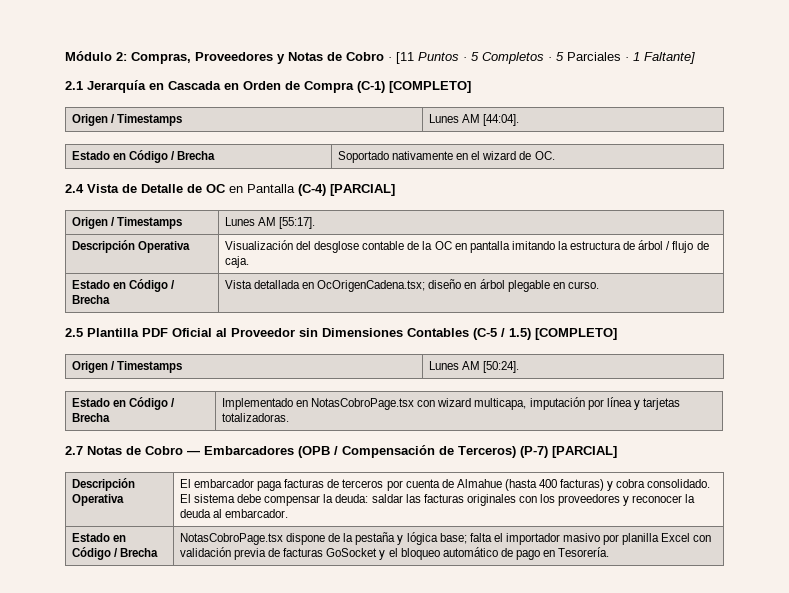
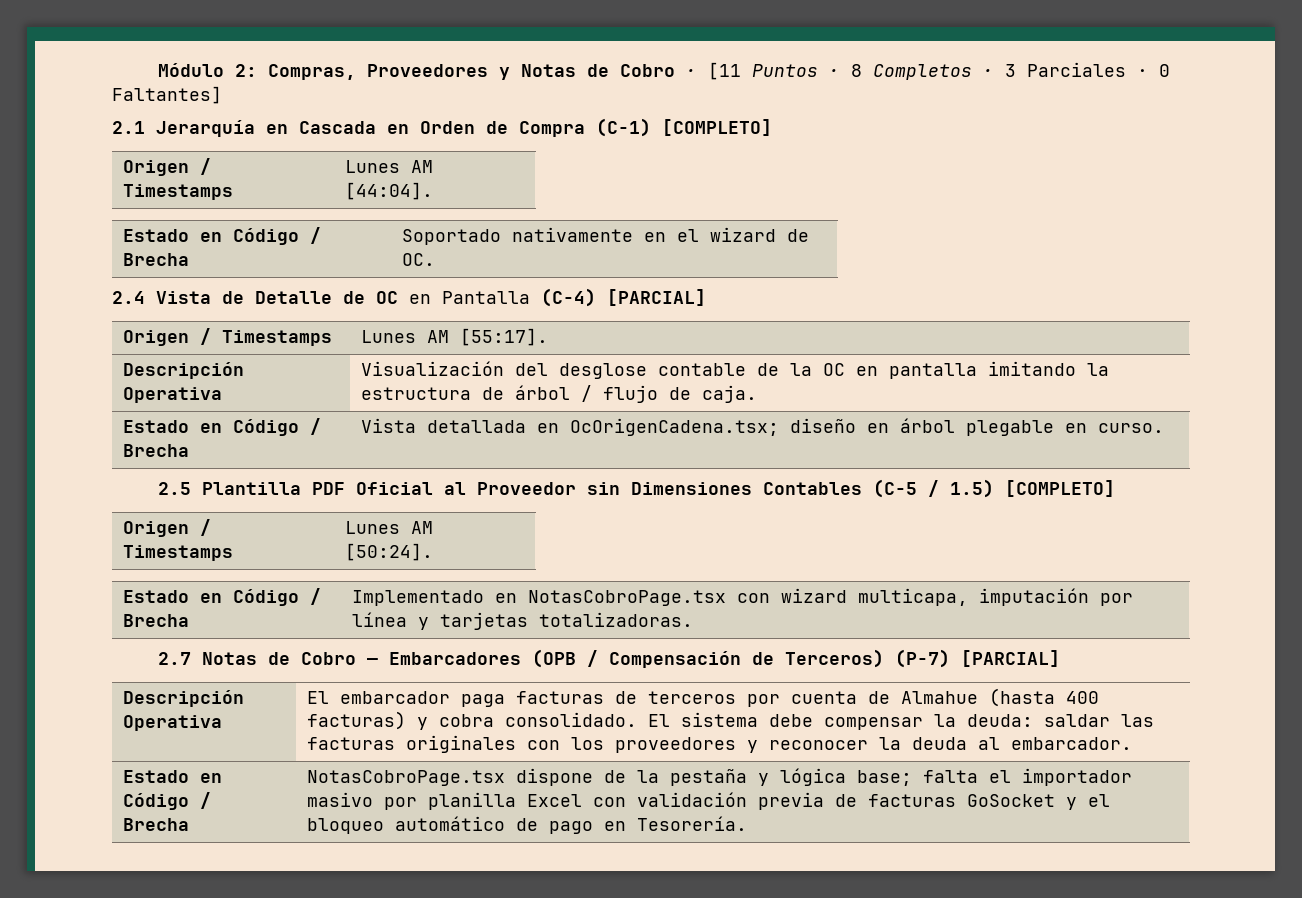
[471,52,479,61] 5 -> [850,64,862,77] 8
[556,52,564,61] 5 -> [1004,64,1016,77] 3
[633,52,695,64] 1 Faltante] -> [1158,64,1170,77] [112,86,222,104] 0 Faltantes]

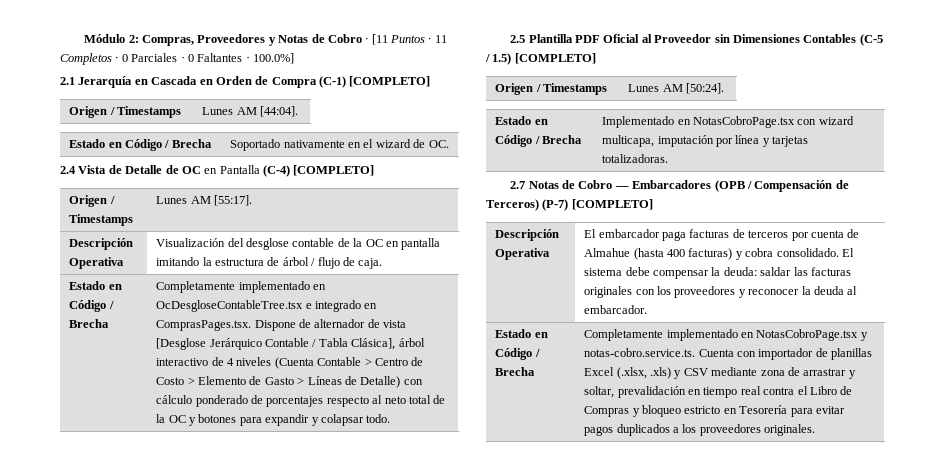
[850,64,862,77] 8 -> [434,35,447,43] 11
[1004,64,1016,77] 3 -> [121,54,128,62] 0
[112,86,222,104] Faltantes] -> [197,53,294,64] Faltantes · 100.0%]
[607,289,706,306] [PARCIAL] -> [293,165,375,176] [COMPLETO]
[361,418,1165,436] Vista detallada en OcOrigenCadena.tsx; diseño en árbol plegable en curso. -> [156,281,327,293] [156,300,378,312] [156,319,407,331] [156,338,425,350] [156,357,424,369] [156,376,423,388] [156,395,446,407] [156,414,391,426] Completamente implementado en OcDesgloseContableTree.tsx e integrado en ComprasPages.tsx. Dispone de alternador de vista [Desglose Jerárquico Contable / Tabla Clásica], árbol interactivo de 4 niveles (Cuenta Contable > Centro de Costo > Elemento de Gasto > Líneas de Detalle) con cálculo ponderado de porcentajes respecto al neto total de la OC y botones para expandir y colapsar todo.
[960,650,1060,667] [PARCIAL] -> [571,199,653,210] [COMPLETO]
[307,768,1133,786] [307,792,1111,810] [307,816,748,834] NotasCobroPage.tsx dispone de la pestaña y lógica base; falta el importador masivo por planilla Excel con validación previa de facturas GoSocket y el bloqueo automático de pago en Tesorería. -> [584,329,868,341] [584,348,873,360] [584,367,856,379] [584,386,853,398] [584,405,845,417] [584,424,816,436] Completamente implementado en NotasCobroPage.tsx y notas-cobro.service.ts. Cuenta con importador de planillas Excel (.xlsx, .xls) y CSV mediante zona de arrastrar y soltar, prevalidación en tiempo real contra el Libro de Compras y bloqueo estricto en Tesorería para evitar pagos duplicados a los proveedores originales.

